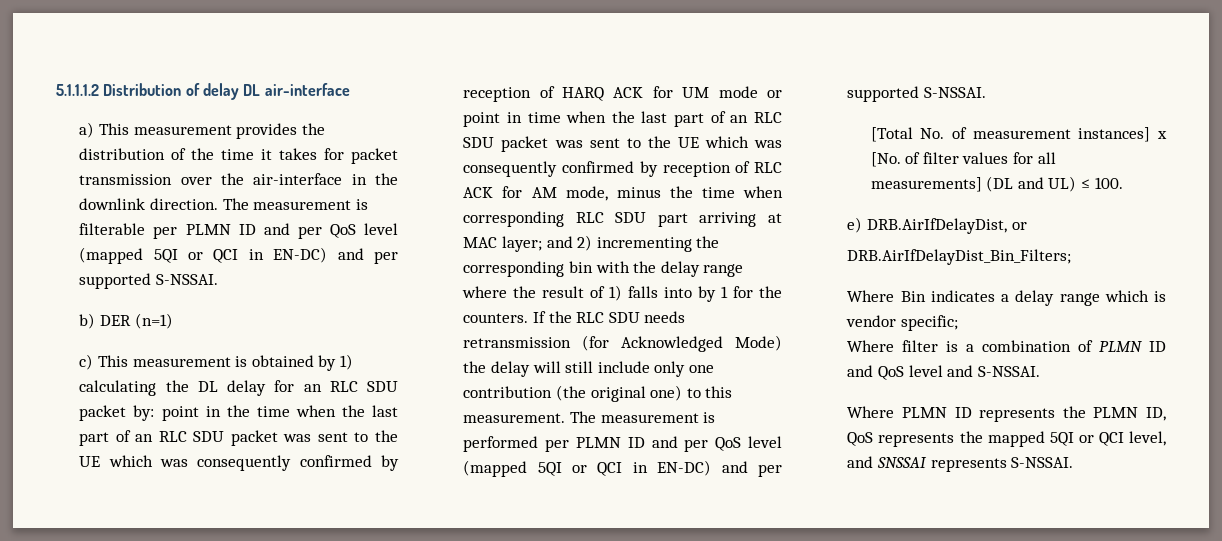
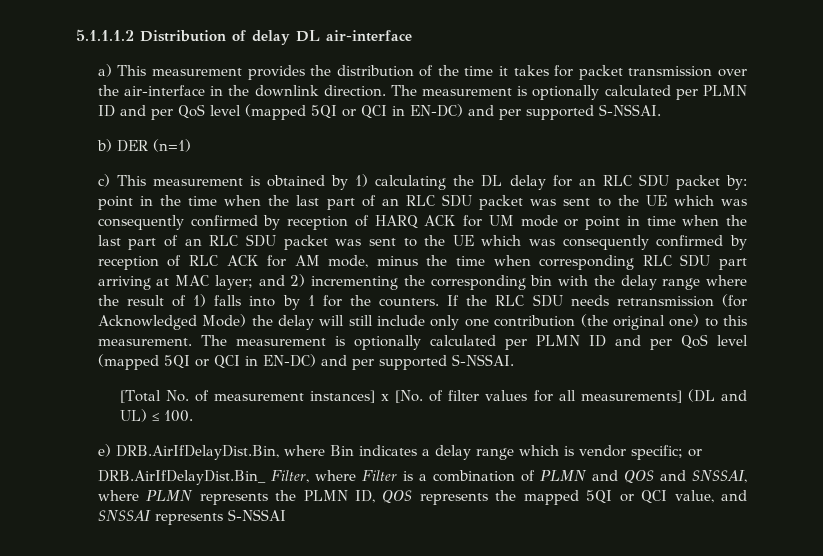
[79,223,146,235] filterable -> [532,85,671,100] optionally calculated
[463,436,539,452] performed -> [353,335,496,350] optionally calculated
[866,218,1027,234] [847,249,1072,265] [847,290,895,302] DRB.AirIfDelayDist, or // DRB.AirIfDelayDist_Bin_Filters; // Where -> [115,445,325,460] DRB.AirIfDelayDist.Bin, where
[847,340,939,352] // Where filter -> [687,449,702,457] [97,470,397,485] or // DRB.AirIfDelayDist.Bin_ Filter, where Filter
[1149,341,1166,352] [847,365,1040,380] [847,406,972,418] ID and QoS level and S-NSSAI. // Where PLMN ID -> [591,470,748,484] [97,490,194,501] and QOS and SNSSAI, where PLMN
[847,432,874,446] QoS -> [382,490,413,504] QOS
[1129,431,1166,446] level, -> [674,490,714,503] value,
[1011,457,1074,468] S-NSSAI. -> [227,509,286,521] S-NSSAI

